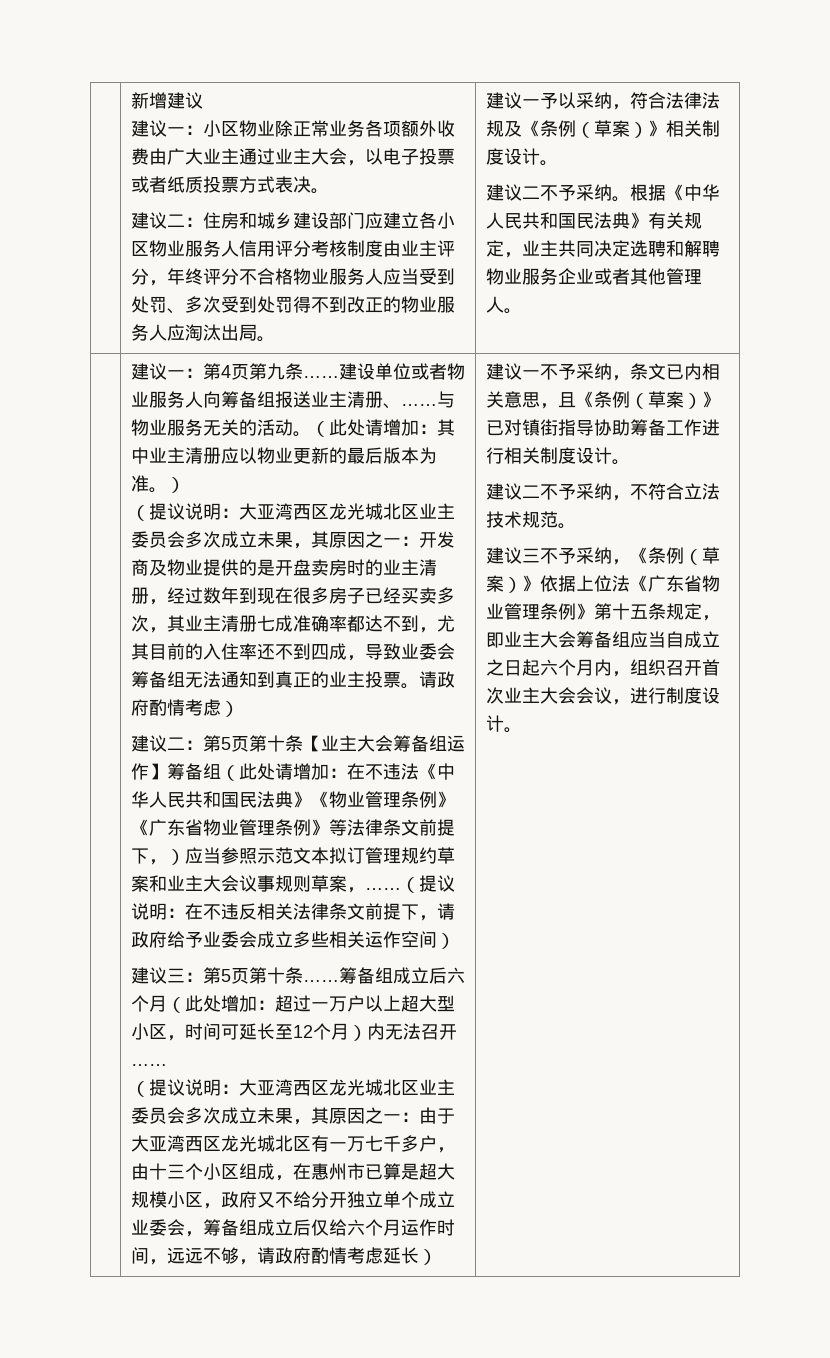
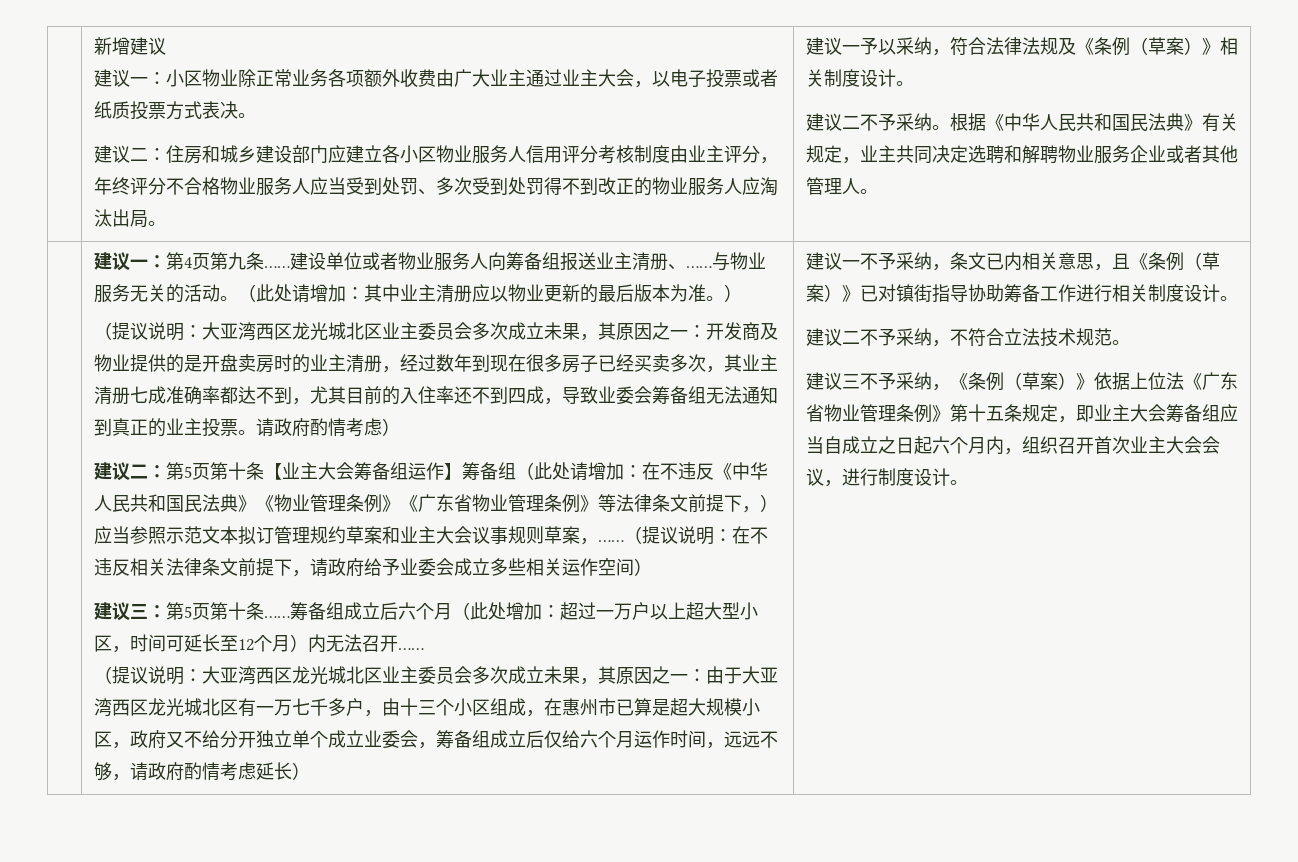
[400,763,419,780] 法 -> [695,463,714,480] 反

